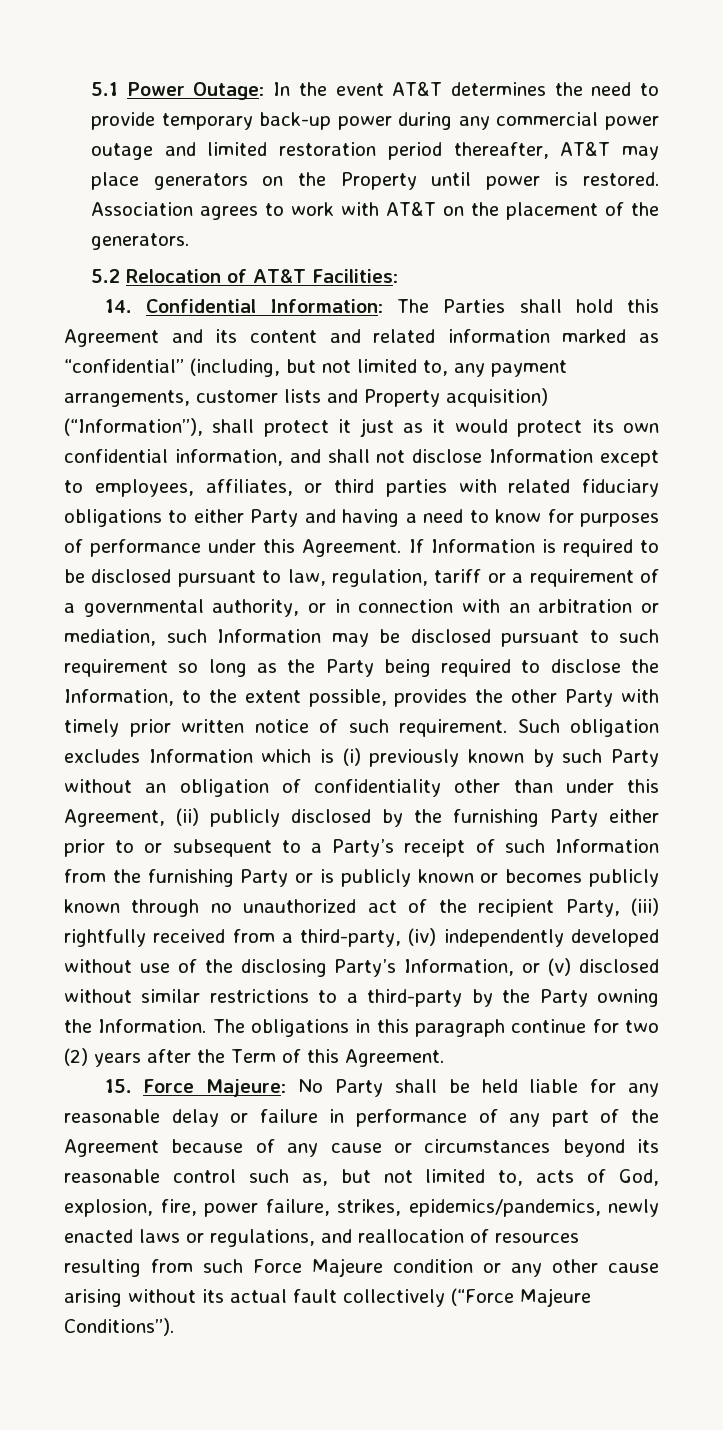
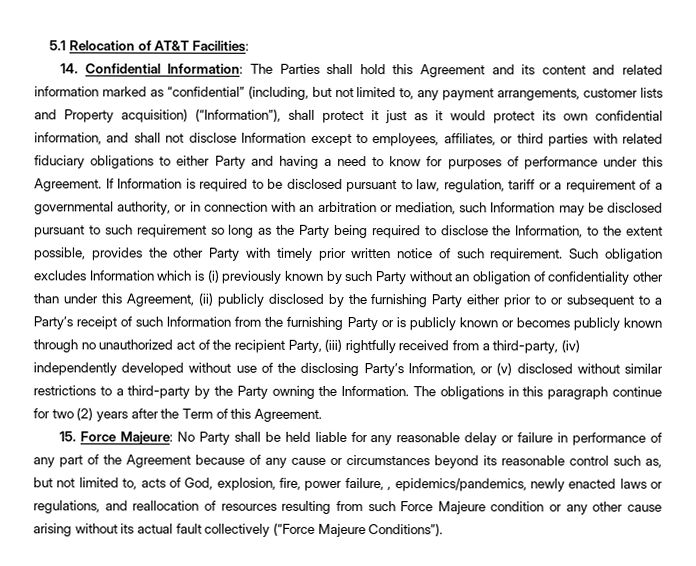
[126,81,659,100] [90,112,659,130] [90,141,659,160] [90,172,659,190] [90,201,659,220] [90,233,189,250] [90,269,120,283] Power Outage: In the event AT&T determines the need to provide temporary back-up power during any commercial power outage and limited restoration period thereafter, AT&T may place generators on the Property until power is restored. Association agrees to work with AT&T on the placement of the generators. // 5.2 -> (67, 45) none
[337,1199,401,1216] strikes, -> [387,486,392,491] ,

